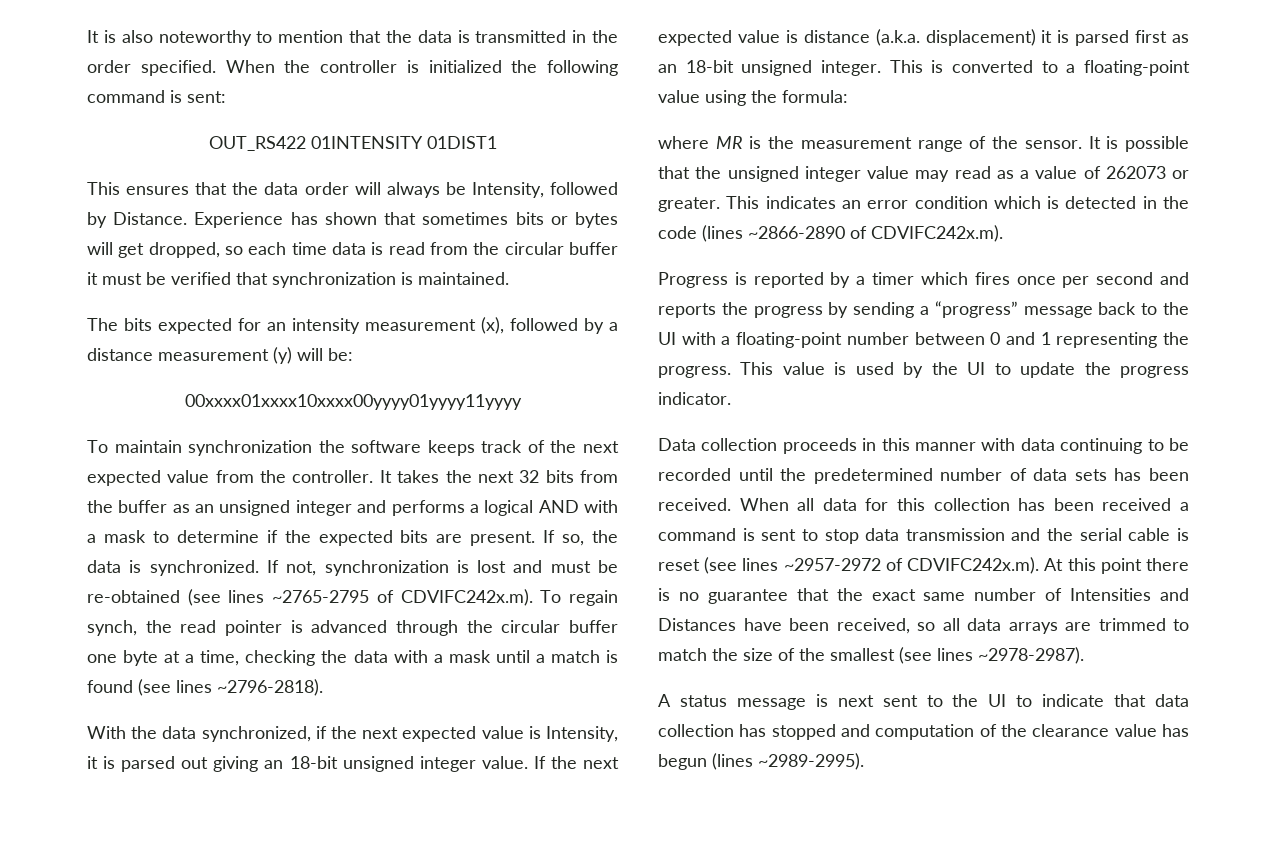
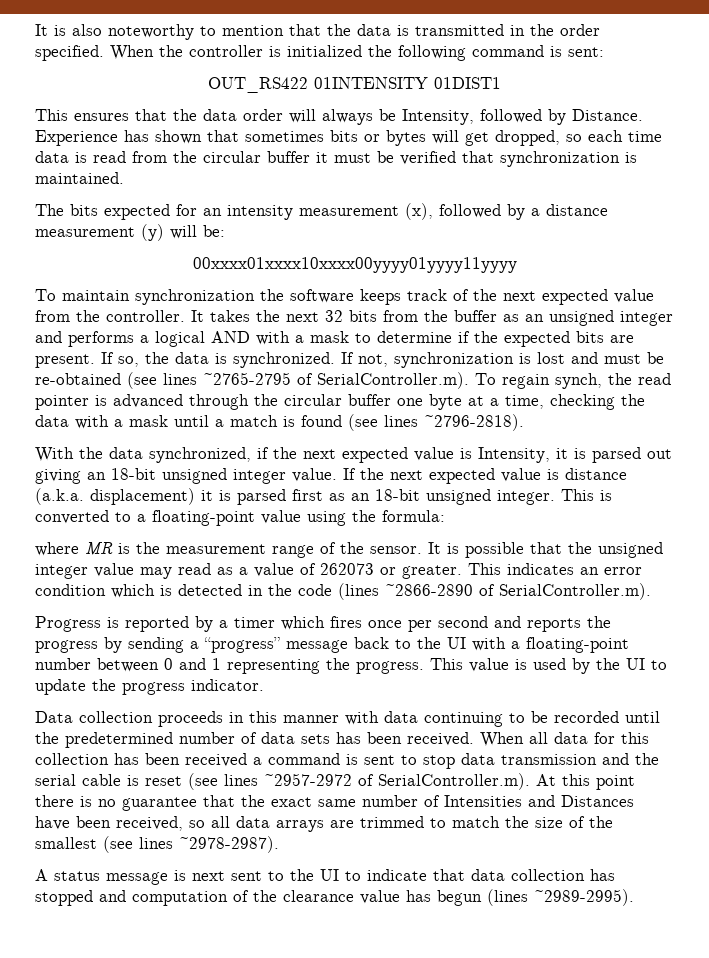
[400,589,533,606] CDVIFC242x.m). -> [317,372,469,389] SerialController.m).
[871,225,1003,242] CDVIFC242x.m). -> [499,583,651,600] SerialController.m).
[907,557,1040,574] CDVIFC242x.m). -> [378,773,530,790] SerialController.m).

